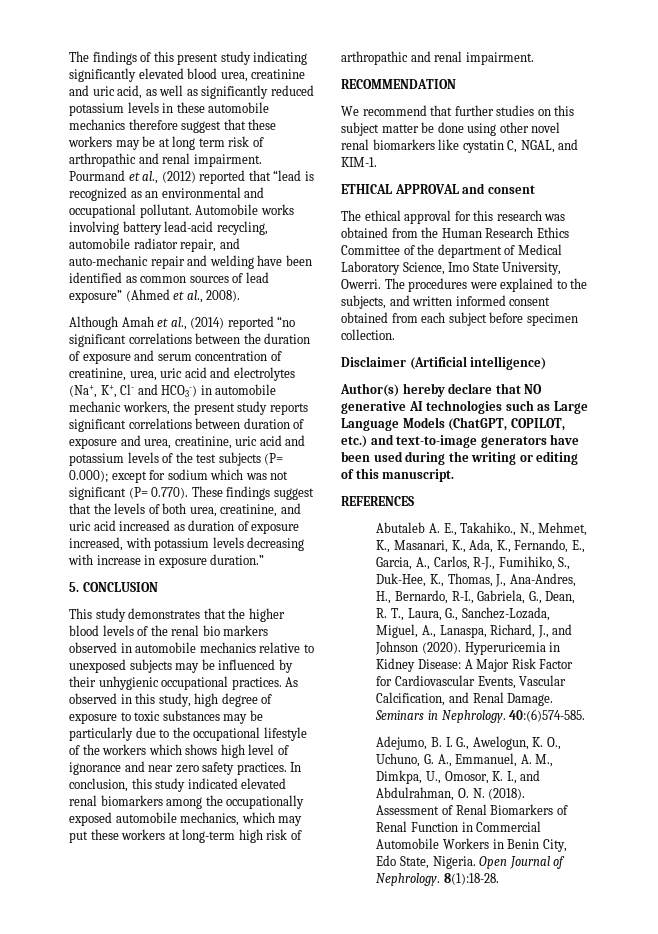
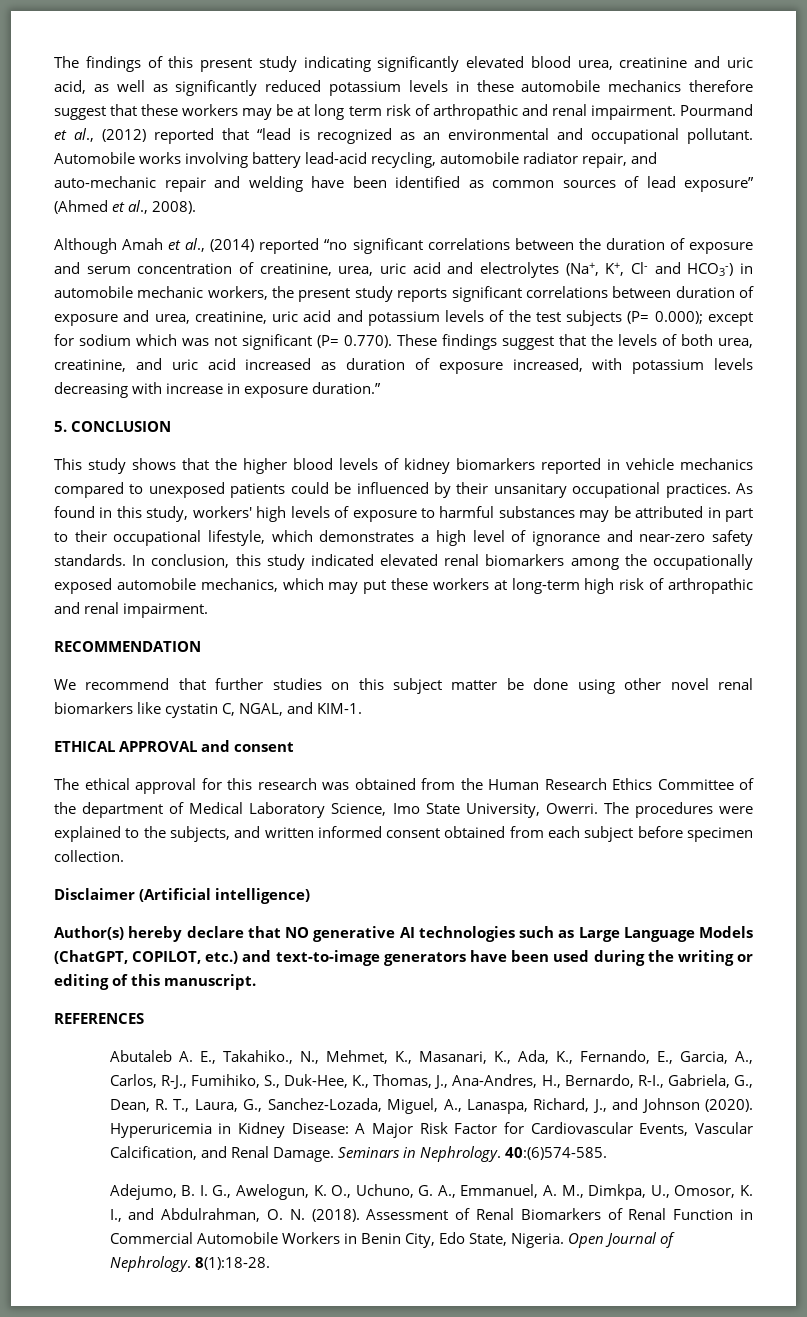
[128,608,201,619] demonstrates -> [132,458,176,470] shows
[150,625,269,636] [69,642,314,653] [69,659,200,673] the renal bio markers observed in automobile mechanics relative to unexposed subjects may -> [404,458,753,474] [54,482,329,498] kidney biomarkers reported in vehicle mechanics compared to unexposed patients could
[98,676,159,690] unhygienic -> [493,483,567,498] unsanitary
[69,693,117,704] observed -> [54,506,95,518] found
[194,693,258,707] high degree -> [192,506,330,522] workers' high levels
[134,711,161,721] toxic -> [439,506,495,518] harmful
[69,727,307,741] [69,744,218,755] particularly due to the occupational lifestyle of the workers which shows -> [635,506,753,522] [54,530,430,546] attributed in part to their occupational lifestyle, which demonstrates a
[148,762,287,775] near zero safety practices. -> [639,530,754,546] [54,554,126,566] near-zero safety standards.

